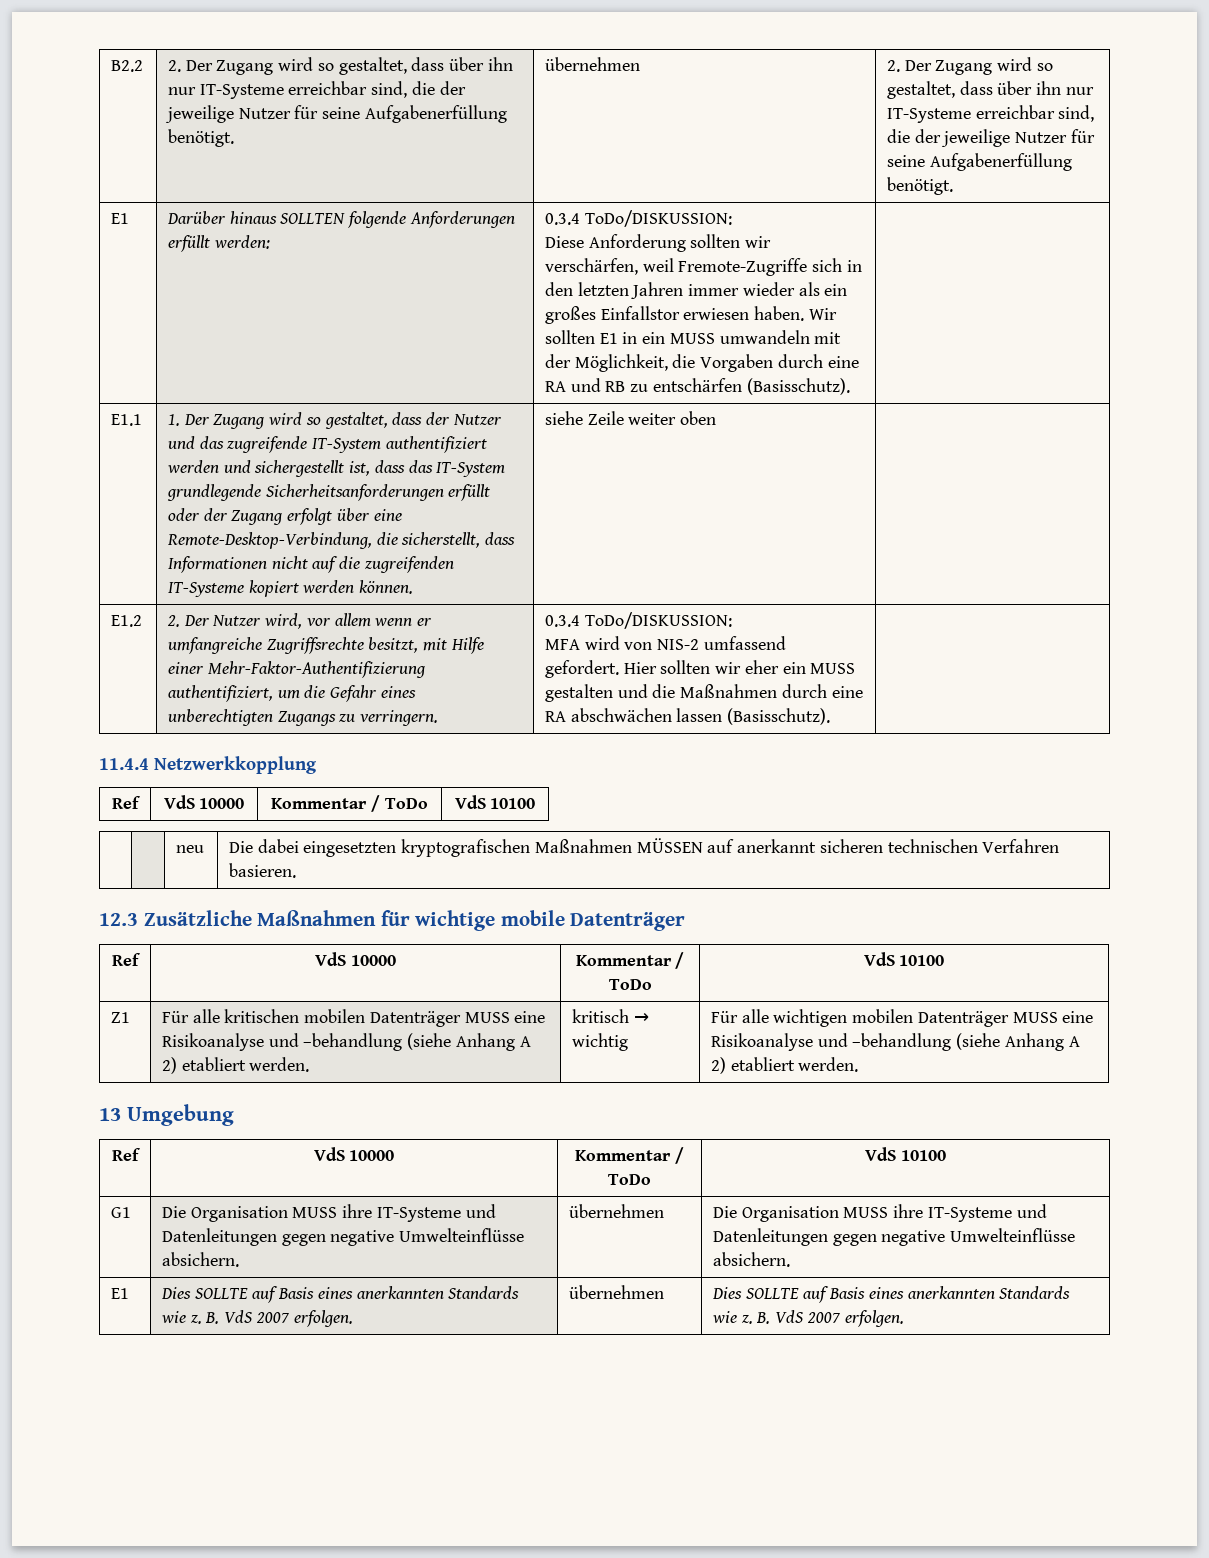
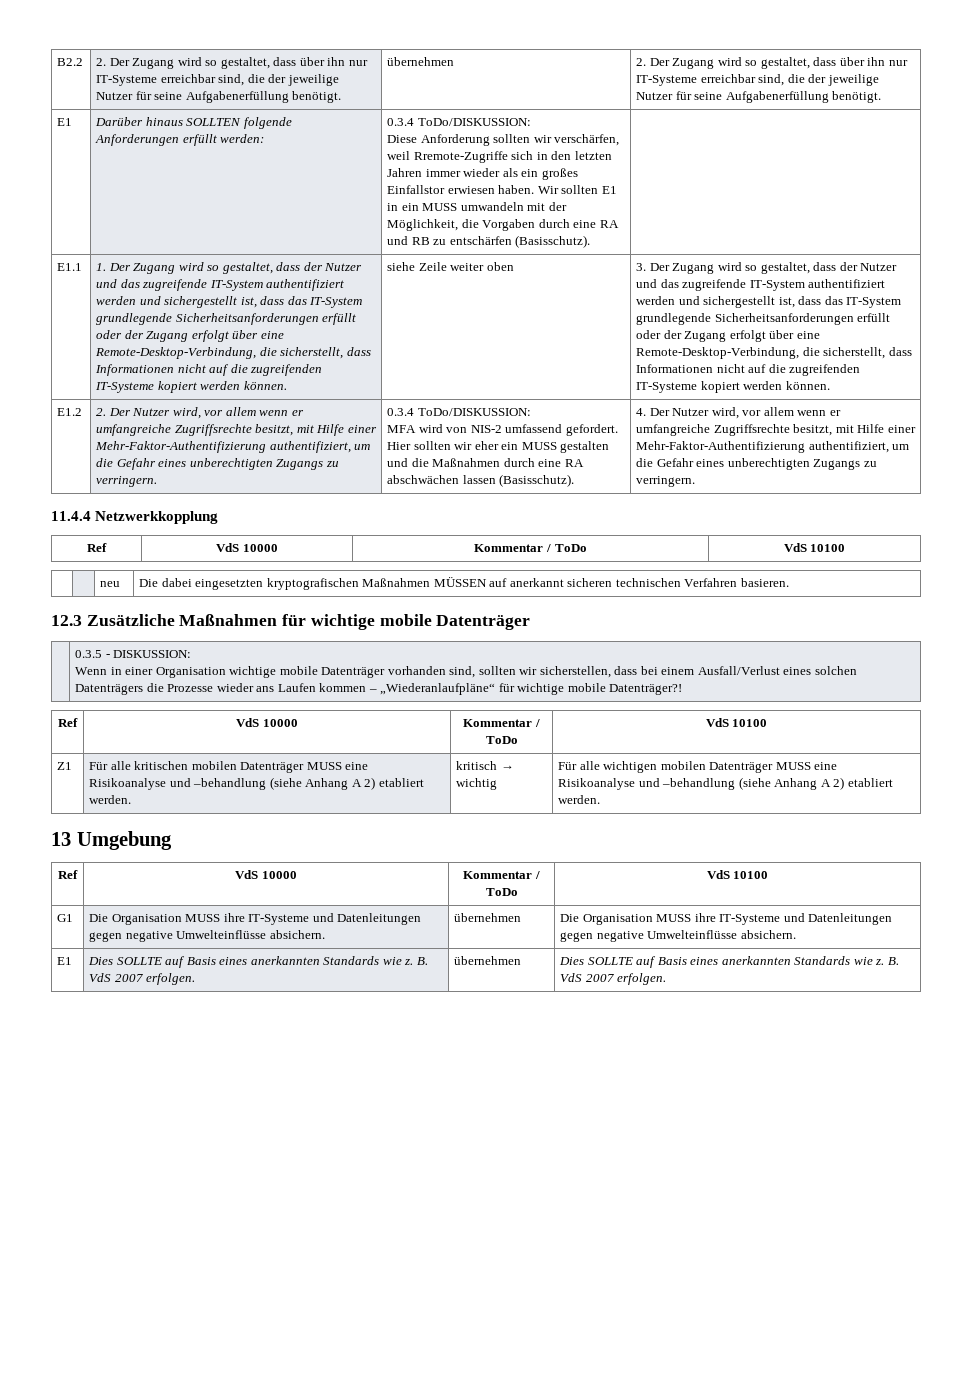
[678,258,808,276] Fremote-Zugriffe -> [413,151,508,163] Rremote-Zugriffe
(717, 418) none -> [636,262,898,274] [636,279,886,291] [636,296,902,308] [636,313,891,325] [636,330,820,342] [636,347,912,359] [636,364,861,376] [636,381,830,393] 3. Der Zugang wird so gestaltet, dass der Nutzer und das zugreifende IT-System authentifiziert werden und sichergestellt ist, dass das IT-System grundlegende Sicherheitsanforderungen erfüllt oder der Zugang erfolgt über eine Remote-Desktop-Verbindung, die sicherstellt, dass Informationen nicht auf die zugreifenden IT-Systeme kopiert werden können.
(831, 716) none -> [636,407,841,419] [636,424,916,436] [636,441,910,453] [636,458,877,470] [636,476,696,487] 4. Der Nutzer wird, vor allem wenn er umfangreiche Zugriffsrechte besitzt, mit Hilfe einer Mehr-Faktor-Authentifizierung authentifiziert, um die Gefahr eines unberechtigten Zugangs zu verringern.
(686, 921) none -> [75,650,192,658] [75,666,857,678] [75,683,683,695] // | 0.3.5 - DISKUSSION: // Wenn in einer Organisation wichtige mobile Datenträger vorhanden sind, sollten wir sicherstellen, dass bei einem Ausfall/Verlust eines solchen Datenträgers die Prozesse wieder ans Laufen kommen – „Wiederanlaufpläne“ für wichtige mobile Datenträger?!

